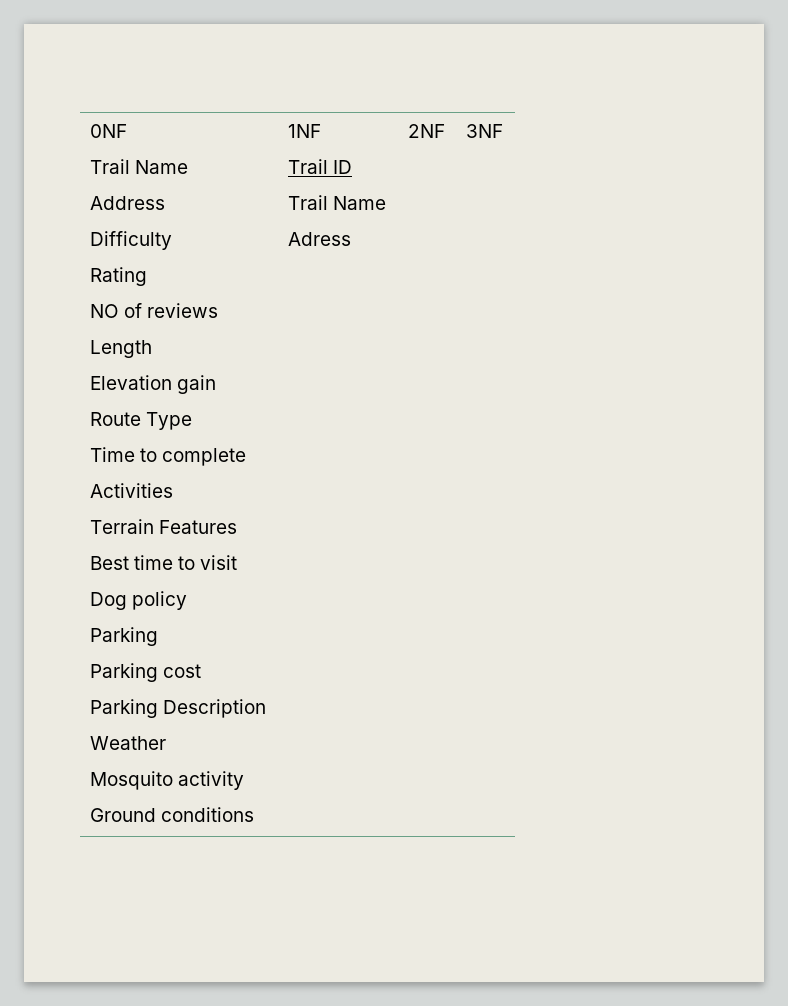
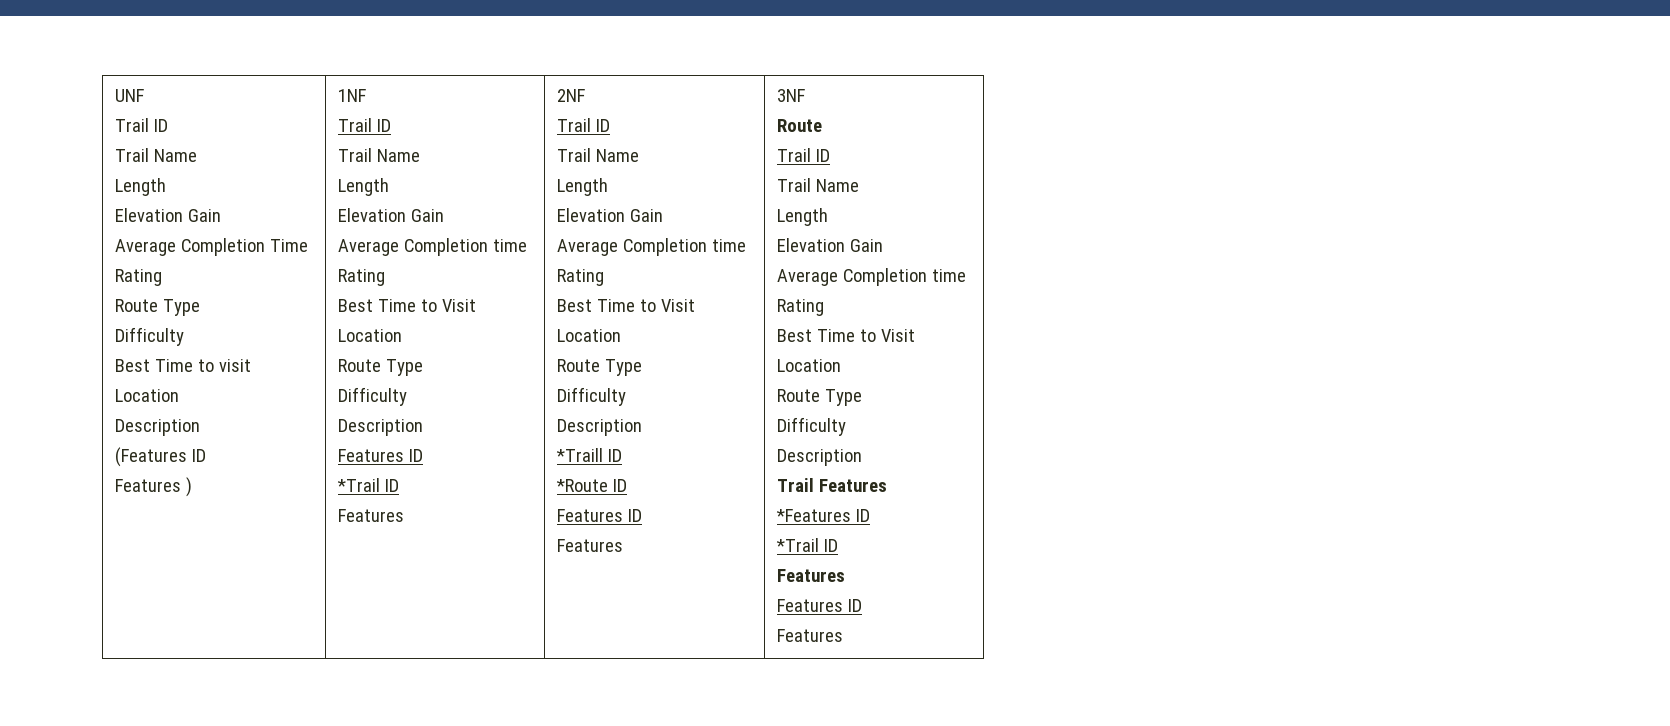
[89,124,127,138] [89,159,189,174] [89,196,165,210] [89,231,172,250] [89,267,147,286] [89,303,219,318] [89,340,152,358] [89,375,217,394] [89,412,193,430] [89,447,247,466] [89,483,173,498] [89,519,238,534] [89,555,174,570] 0NF // Trail Name // Address // Difficulty // Rating // NO of reviews // Length // Elevation gain // Route Type // Time to complete // Activities // Terrain Features // Best time -> [115,89,145,102] [115,118,169,132] [115,148,198,162] [115,178,167,196] [115,208,222,222] [115,238,309,256] [115,269,163,286] [115,299,201,316] [115,327,185,346] [115,359,194,372] UNF // Trail ID // Trail Name // Length // Elevation Gain // Average Completion Time // Rating // Route Type // Difficulty // Best Time
[89,591,188,610] [89,627,158,646] [89,663,202,682] [89,699,267,718] [89,736,166,750] [89,771,245,790] [89,807,255,822] Dog policy // Parking // Parking cost // Parking Description // Weather // Mosquito activity // Ground conditions -> [115,389,180,402] [115,419,201,436] [115,447,207,467] [115,477,193,497] Location // Description // (Features ID // Features )
[287,232,351,246] [407,124,445,138] [465,124,503,138] Adress | 2NF | 3NF -> [338,178,390,196] [338,208,445,222] [338,238,528,256] [338,269,386,286] [338,299,477,312] [338,329,403,342] [338,359,424,376] [338,387,408,406] [338,419,424,436] [338,449,424,462] [337,478,400,492] [338,509,405,522] [557,89,586,102] [557,118,611,132] [557,148,640,162] [557,178,609,196] [557,208,664,222] [557,238,747,256] [557,269,605,286] [557,299,696,312] [557,329,622,342] [557,359,643,376] [557,387,627,406] [557,419,643,436] [556,448,623,462] [556,479,628,492] [557,509,643,522] [557,539,624,552] [777,89,806,102] [777,119,823,132] [777,148,831,162] [777,178,860,192] [777,208,829,226] [777,238,884,252] [777,268,967,286] [777,299,825,316] [777,329,916,342] [777,359,842,372] [777,389,863,406] [777,417,847,436] [777,449,863,466] [777,478,888,492] [776,509,871,522] [776,538,839,552] [777,569,846,582] [777,599,863,612] [777,629,844,642] Length // Elevation Gain // Average Completion time // Rating // Best Time to Visit // Location // Route Type // Difficulty // Description // Features ID // *Trail ID // Features | 2NF // Trail ID // Trail Name // Length // Elevation Gain // Average Completion time // Rating // Best Time to Visit // Location // Route Type // Difficulty // Description // *Traill ID // *Route ID // Features ID // Features | 3NF // Route // Trail ID // Trail Name // Length // Elevation Gain // Average Completion time // Rating // Best Time to Visit // Location // Route Type // Difficulty // Description // Trail Features // *Features ID // *Trail ID // Features // Features ID // Features

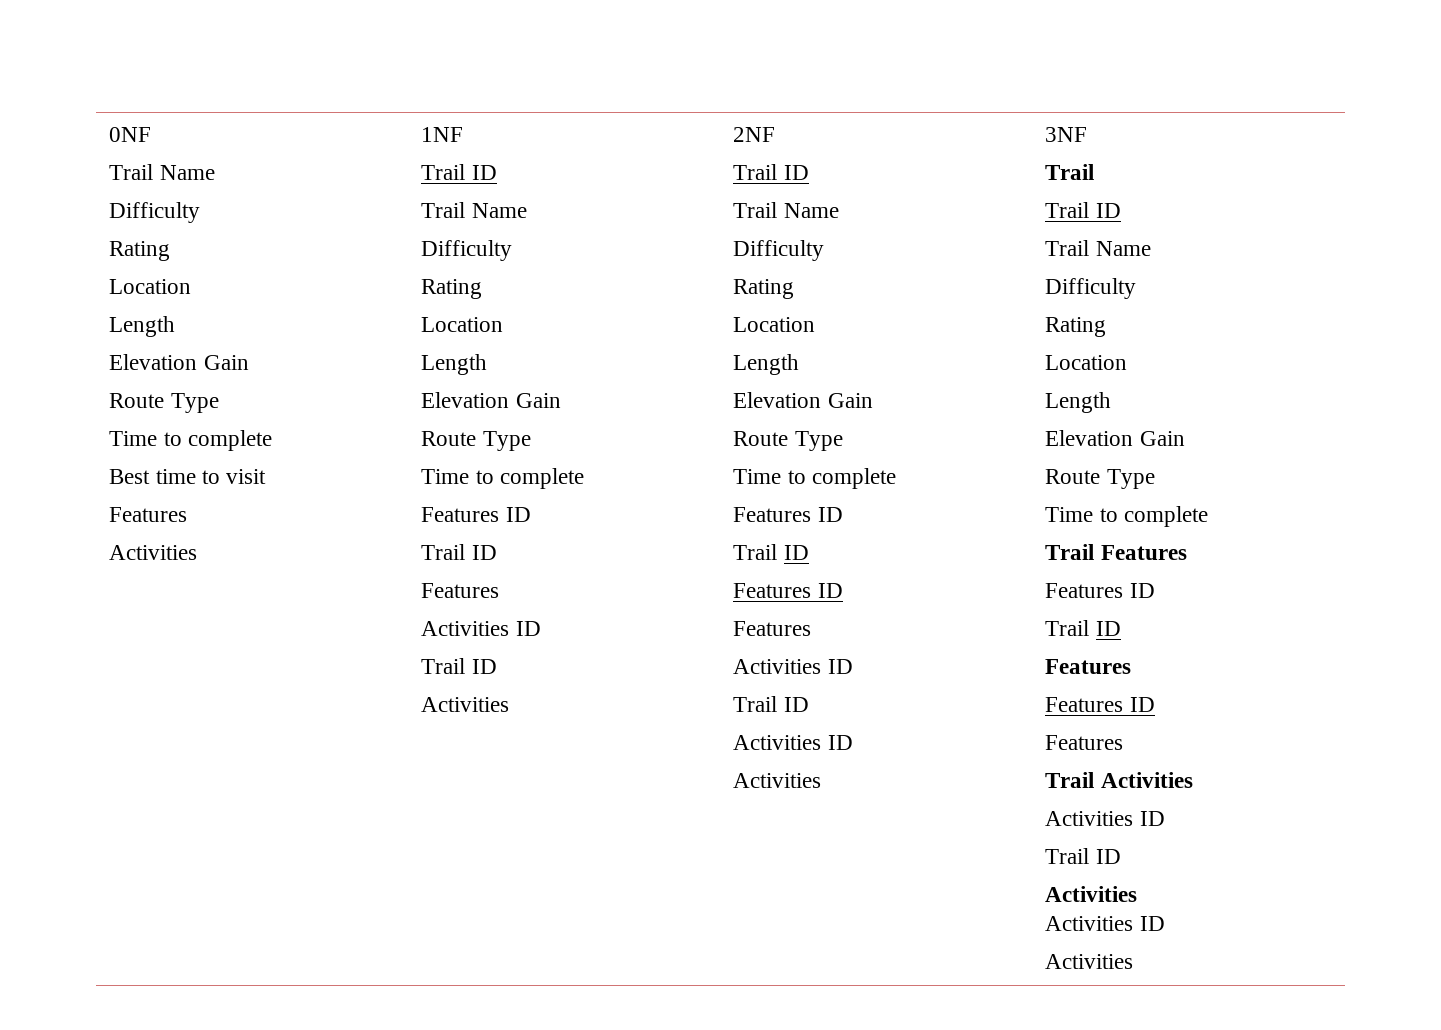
[115,89,145,102] [115,118,169,132] [115,148,198,162] [115,178,167,196] [115,208,222,222] [115,238,309,256] [115,269,163,286] [115,299,201,316] [115,327,185,346] [115,359,194,372] UNF // Trail ID // Trail Name // Length // Elevation Gain // Average Completion Time // Rating // Route Type // Difficulty // Best Time -> [109,127,152,142] [109,164,215,180] [109,202,201,223] [109,241,171,261] [109,279,192,294] [109,316,176,337] [109,354,249,370] [109,393,219,413] [109,430,272,451] [109,469,196,484] 0NF // Trail Name // Difficulty // Rating // Location // Length // Elevation Gain // Route Type // Time to complete // Best time
[115,389,180,402] [115,419,201,436] [115,447,207,467] [115,477,193,497] Location // Description // (Features ID // Features ) -> [109,507,188,522] [109,545,198,560] Features // Activities
[338,178,390,196] [338,208,445,222] [338,238,528,256] [338,269,386,286] [338,299,477,312] [338,329,403,342] [338,359,424,376] [338,387,408,406] [338,419,424,436] [338,449,424,462] [337,478,400,492] [338,509,405,522] // Length // Elevation Gain // Average Completion time // Rating // Best Time to Visit // Location // Route Type // Difficulty // Description // Features ID // *Trail ID // Features -> [421,240,513,261] [421,279,483,299] [421,317,504,332] [421,354,488,375] [421,392,561,408] [421,431,531,451] [421,468,584,489] [421,507,531,522] [421,544,497,560] [421,583,500,598] [421,621,541,636] [421,658,497,674] [421,697,510,712] // Difficulty // Rating // Location // Length // Elevation Gain // Route Type // Time to complete // Features ID // Trail ID // Features // Activities ID // Trail ID // Activities
[557,178,609,196] [557,208,664,222] [557,238,747,256] [557,269,605,286] [557,299,696,312] [557,329,622,342] [557,359,643,376] [557,387,627,406] [557,419,643,436] [556,448,623,462] [556,479,609,492] // Length // Elevation Gain // Average Completion time // Rating // Best Time to Visit // Location // Route Type // Difficulty // Description // *Traill ID // *Route -> [733,240,825,261] [733,279,795,299] [733,317,816,332] [733,354,800,375] [733,392,873,408] [733,431,843,451] [733,468,896,489] [733,507,843,522] [733,544,778,560] // Difficulty // Rating // Location // Length // Elevation Gain // Route Type // Time to complete // Features ID // Trail
(624, 545) none -> [733,659,853,674] [733,696,809,712] [733,735,853,750] [733,773,822,788] // Activities ID // Trail ID // Activities ID // Activities
[777,119,823,132] [777,148,831,162] [777,178,860,192] [777,208,829,226] [777,238,884,252] [777,268,967,286] [777,299,825,316] [777,329,916,342] [777,359,842,372] [777,389,863,406] [777,417,847,436] [777,449,863,466] Route // Trail ID // Trail Name // Length // Elevation Gain // Average Completion time // Rating // Best Time to Visit // Location // Route Type // Difficulty // Description -> [1045,164,1095,180] [1045,202,1121,218] [1045,240,1151,256] [1045,278,1137,299] [1045,317,1107,337] [1045,355,1128,370] [1045,392,1112,413] [1045,430,1185,446] [1045,469,1155,489] [1045,506,1208,527] Trail // Trail ID // Trail Name // Difficulty // Rating // Location // Length // Elevation Gain // Route Type // Time to complete
[776,509,871,522] [776,538,820,552] *Features ID // *Trail -> [1045,583,1155,598] [1045,620,1090,636] Features ID // Trail
(844, 635) none -> [1045,772,1193,788] [1045,811,1165,826] [1045,848,1121,864] [1045,886,1138,902] [1045,916,1165,931] [1045,954,1134,969] // Trail Activities // Activities ID // Trail ID // Activities // Activities ID // Activities

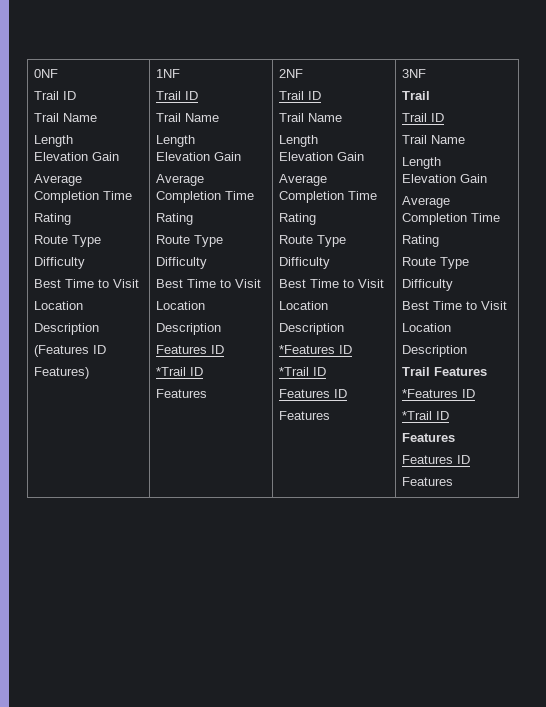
[109,164,215,180] [109,202,201,223] [109,241,171,261] [109,279,192,294] [109,316,176,337] [109,354,249,370] [109,393,219,413] [109,430,272,451] [109,469,266,484] [109,507,188,522] [109,545,198,560] // Trail Name // Difficulty // Rating // Location // Length // Elevation Gain // Route Type // Time to complete // Best time to visit // Features // Activities -> [34,91,77,100] [34,113,98,122] [34,135,74,147] [34,152,120,161] [34,174,83,186] [34,191,133,203] [34,213,72,225] [34,235,102,247] [34,257,86,269] [34,279,140,288] [34,301,84,310] [34,323,100,335] [34,345,107,357] [34,367,90,379] // Trail ID // Trail Name // Length // Elevation Gain // Average Completion Time // Rating // Route Type // Difficulty // Best Time to Visit // Location // Description // (Features ID // Features)
[421,240,513,261] [421,279,483,299] [421,317,504,332] [421,354,488,375] [421,392,561,408] [421,431,531,451] [421,468,584,489] [421,507,531,522] [421,544,497,560] [421,583,500,598] [421,621,541,636] [421,658,497,674] [421,697,510,712] // Difficulty // Rating // Location // Length // Elevation Gain // Route Type // Time to complete // Features ID // Trail ID // Features // Activities ID // Trail ID // Activities -> [156,135,196,147] [156,152,242,161] [156,174,205,186] [156,191,255,203] [156,213,194,225] [156,235,224,247] [156,257,208,269] [156,279,262,288] [156,301,206,310] [156,323,222,335] [156,345,225,354] [156,367,204,376] [156,389,208,398] // Length // Elevation Gain // Average Completion Time // Rating // Route Type // Difficulty // Best Time to Visit // Location // Description // Features ID // *Trail ID // Features
[733,240,825,261] [733,279,795,299] [733,317,816,332] [733,354,800,375] [733,392,873,408] [733,431,843,451] [733,468,896,489] [733,507,843,522] [733,544,778,560] // Difficulty // Rating // Location // Length // Elevation Gain // Route Type // Time to complete // Features ID // Trail -> [279,135,319,147] [279,152,365,161] [279,174,328,186] [279,191,378,203] [279,213,317,225] [279,235,347,247] [279,257,331,269] [279,279,385,288] [279,301,329,310] [279,323,345,335] [279,345,353,354] [279,367,310,376] // Length // Elevation Gain // Average Completion Time // Rating // Route Type // Difficulty // Best Time to Visit // Location // Description // *Features ID // *Trail
[733,659,853,674] [733,696,809,712] [733,735,853,750] [733,773,822,788] // Activities ID // Trail ID // Activities ID // Activities -> (331, 415) none
[1045,278,1137,299] [1045,317,1107,337] [1045,355,1128,370] [1045,392,1112,413] [1045,430,1185,446] [1045,469,1155,489] [1045,506,1208,527] // Difficulty // Rating // Location // Length // Elevation Gain // Route Type // Time to complete -> [402,157,442,169] [402,174,488,183] [402,196,451,208] [402,213,501,225] [402,235,440,247] [402,257,470,269] [402,279,454,291] [402,301,508,310] [402,323,452,332] [402,345,468,357] // Length // Elevation Gain // Average Completion Time // Rating // Route Type // Difficulty // Best Time to Visit // Location // Description
[1045,583,1155,598] [1045,620,1090,636] Features ID // Trail -> [402,389,476,398] [402,411,433,420] *Features ID // *Trail
[1045,772,1193,788] [1045,811,1165,826] [1045,848,1121,864] [1045,886,1138,902] [1045,916,1165,931] [1045,954,1134,969] // Trail Activities // Activities ID // Trail ID // Activities // Activities ID // Activities -> (454, 481) none

